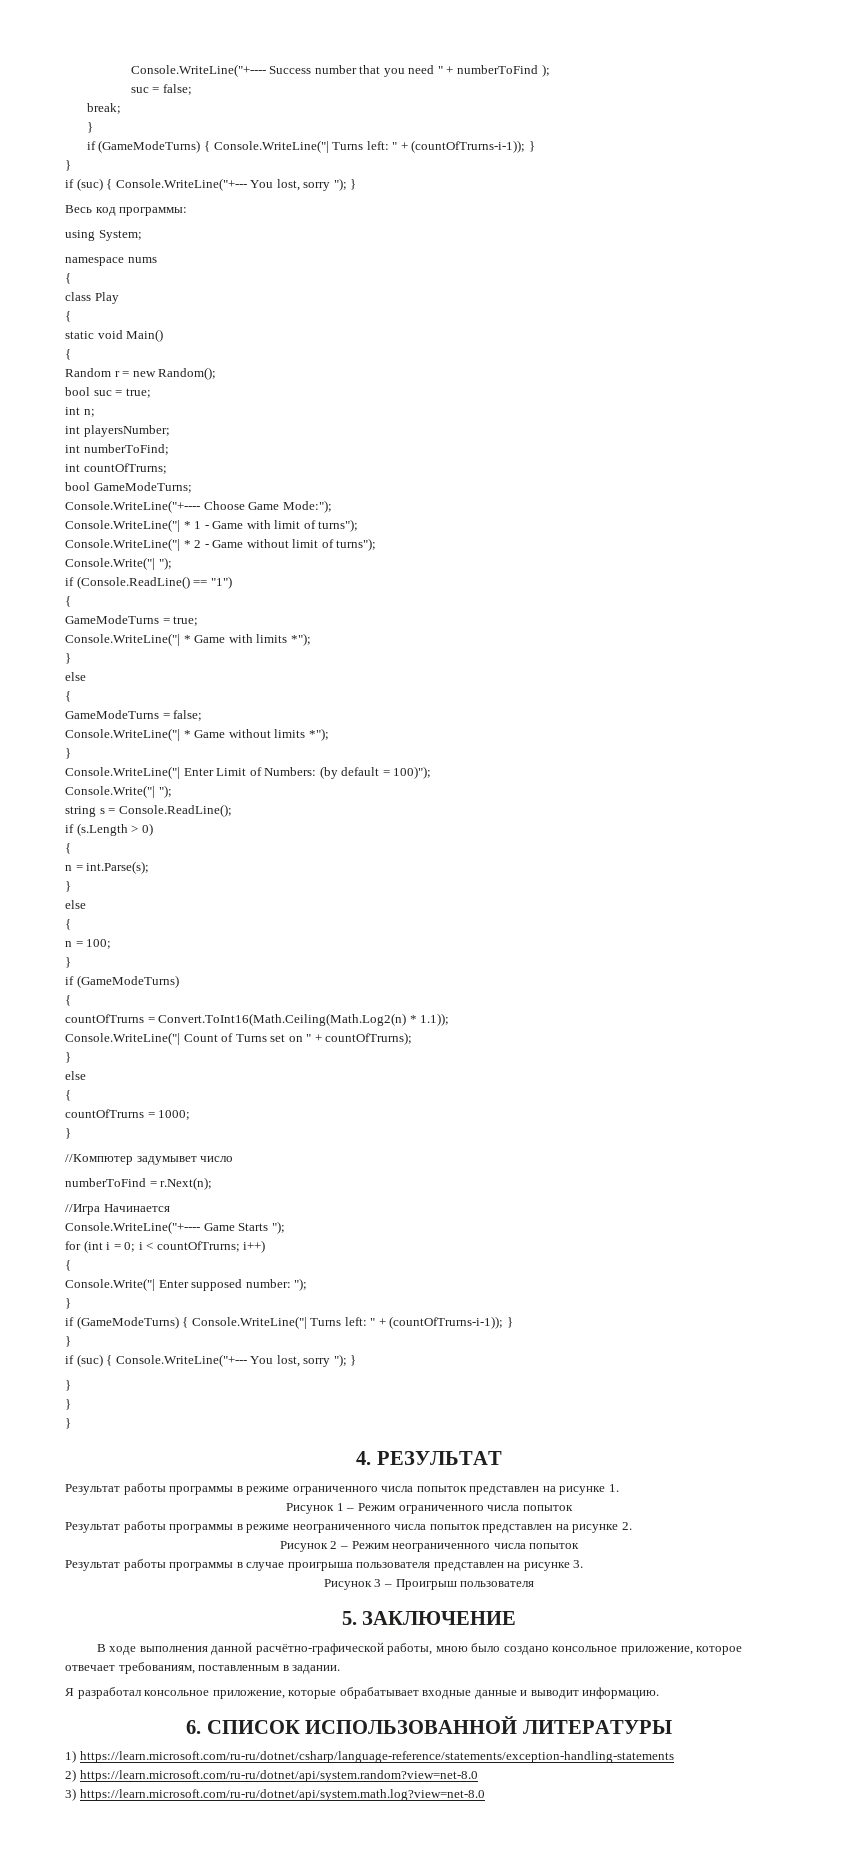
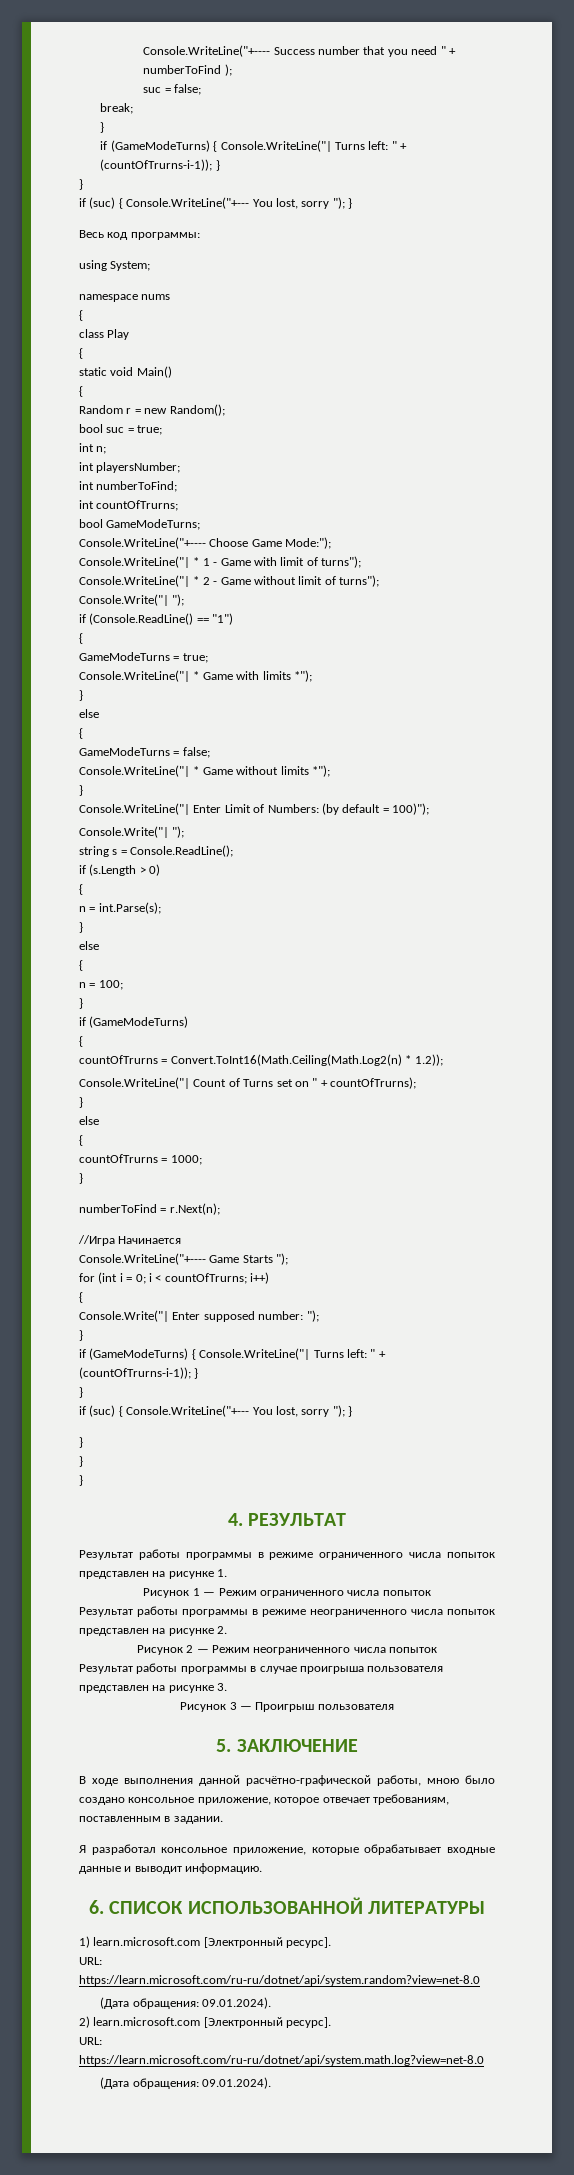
[420,1013,450,1026] 1.1)); -> [414,1054,443,1066] 1.2));
[65,1154,234,1165] // //Компютер задумывет число -> (83, 1178) none
[346,1508,355,1511] – -> [203,1592,216,1596] —
[339,1546,348,1549] – -> [196,1649,209,1653] —
[384,1584,392,1587] – -> [240,1706,252,1710] —
[79,1751,674,1763] [65,1769,478,1782] [65,1788,485,1801] https://learn.microsoft.com/ru-ru/dotnet/csharp/language-reference/statements/exception-handling-statements // 2) https://learn.microsoft.com/ru-ru/dotnet/api/system.random?view=net-8.0 // 3) https://learn.microsoft.com/ru-ru/dotnet/api/system.math.log?view=net-8.0 -> [93,1937,332,1948] [79,1957,102,1965] [79,1975,480,1986] [100,1997,272,2009] [79,2016,332,2028] [79,2037,102,2045] [79,2055,484,2066] [100,2077,272,2089] learn.microsoft.com [Электронный ресурс]. // URL: https://learn.microsoft.com/ru-ru/dotnet/api/system.random?view=net-8.0 // (Дата обращения: 09.01.2024). // 2) learn.microsoft.com [Электронный ресурс]. // URL: https://learn.microsoft.com/ru-ru/dotnet/api/system.math.log?view=net-8.0 // (Дата обращения: 09.01.2024).

